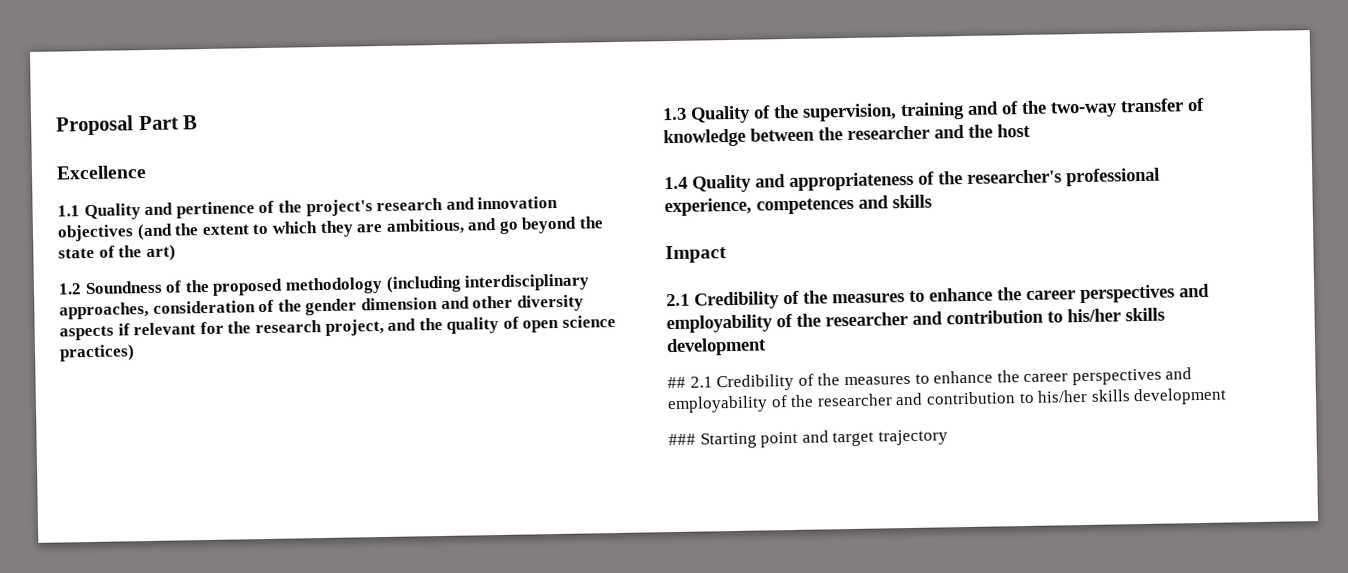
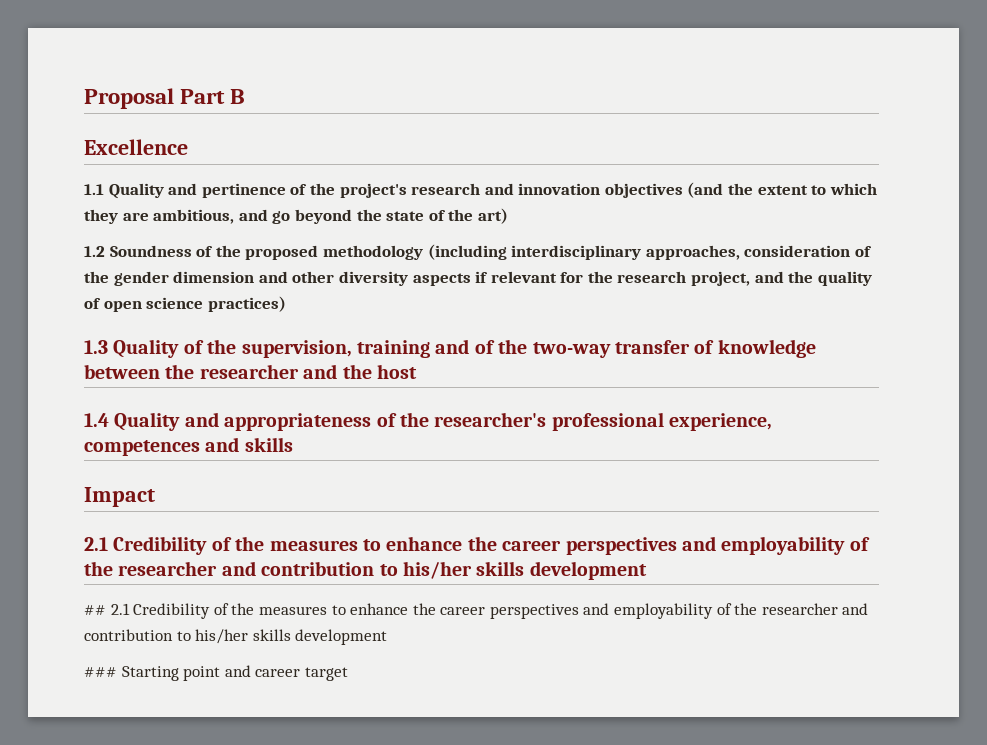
[832,429,948,447] target trajectory -> [255,667,348,681] career target

